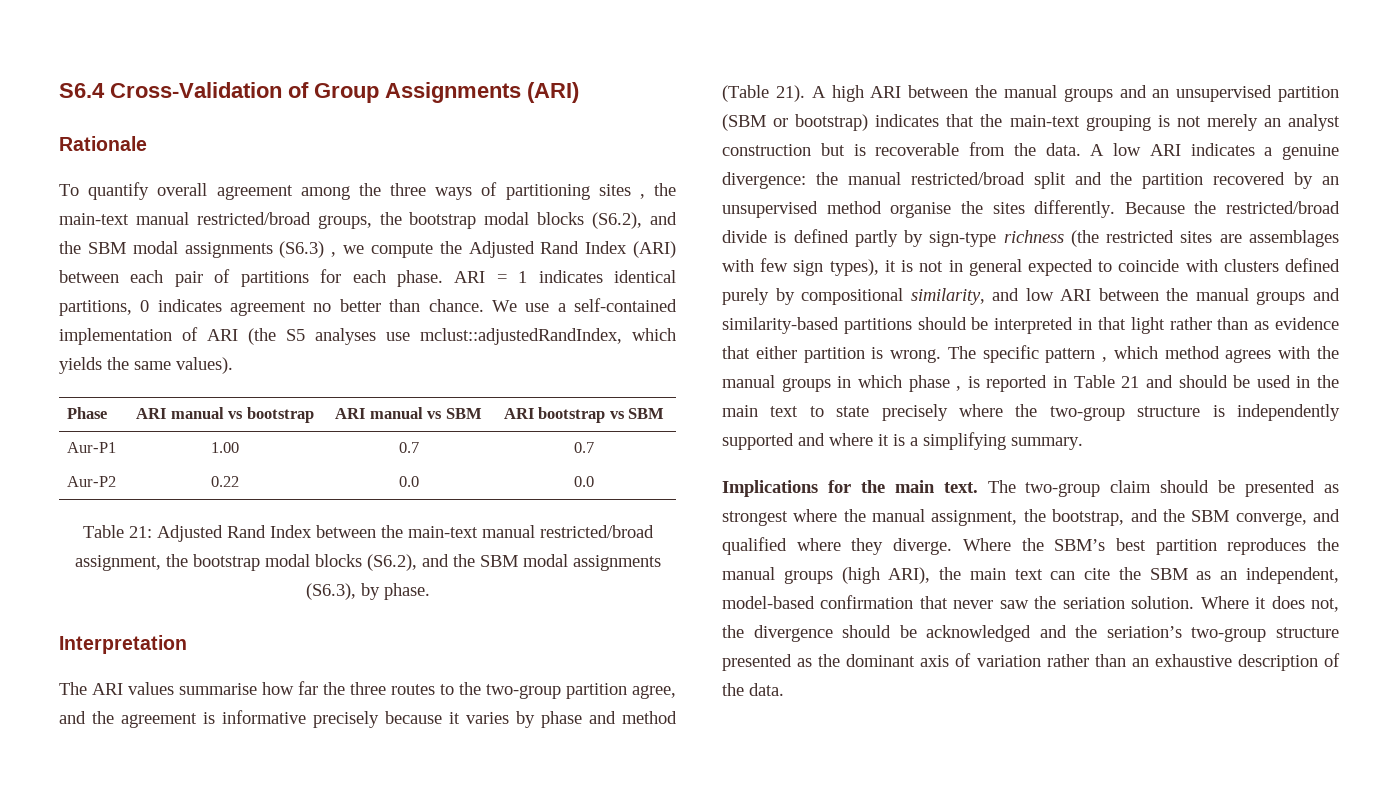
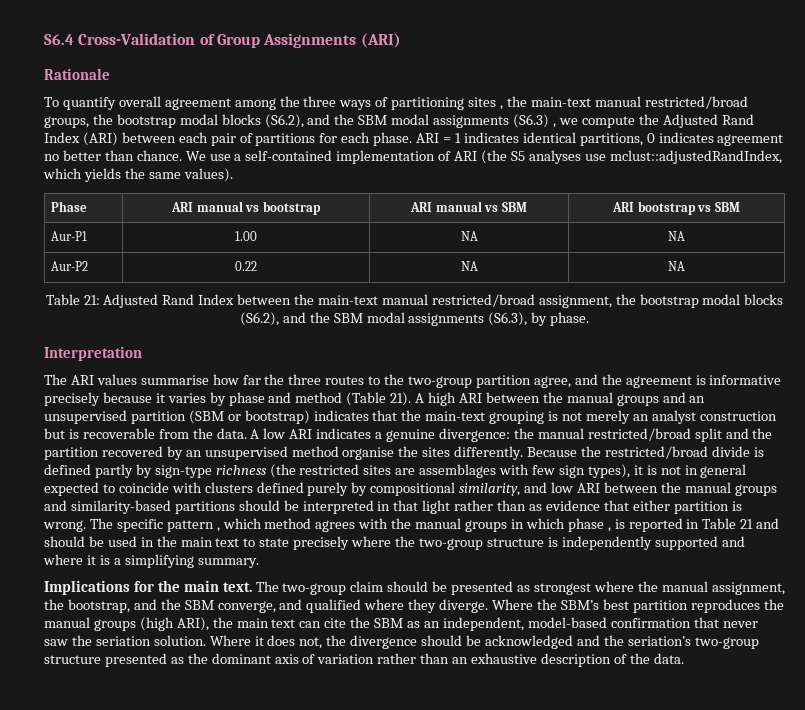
[398,442,419,453] [574,442,594,453] 0.7 | 0.7 -> [460,231,478,241] [668,231,685,241] NA | NA
[398,476,419,487] [574,476,594,487] 0.0 | 0.0 -> [460,261,478,271] [668,261,685,271] NA | NA

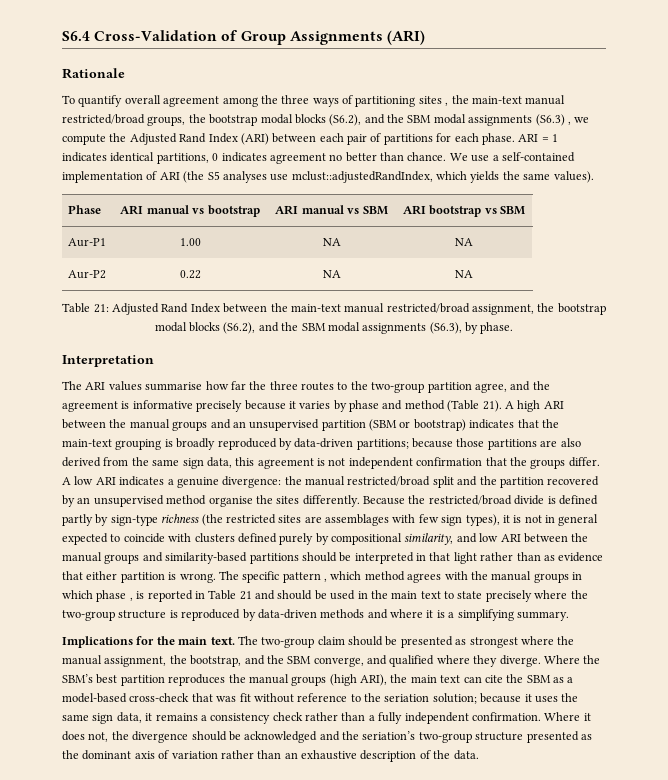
[562,410,777,424] [44,428,247,439] not merely an analyst construction but is recoverable from the data. -> [176,438,581,450] [62,457,600,469] broadly reproduced by data-driven partitions; because those partitions are also derived from the same sign data, this agreement is not independent confirmation that the groups differ.
[561,536,718,550] independently supported -> [181,609,365,621] reproduced by data-driven methods
[423,617,758,631] [44,635,206,646] an independent, model-based confirmation that never saw the seriation solution. -> [567,677,574,683] [62,693,579,704] [62,712,541,724] a model-based cross-check that was fit without reference to the seriation solution; because it uses the same sign data, it remains a consistency check rather than a fully independent confirmation.

